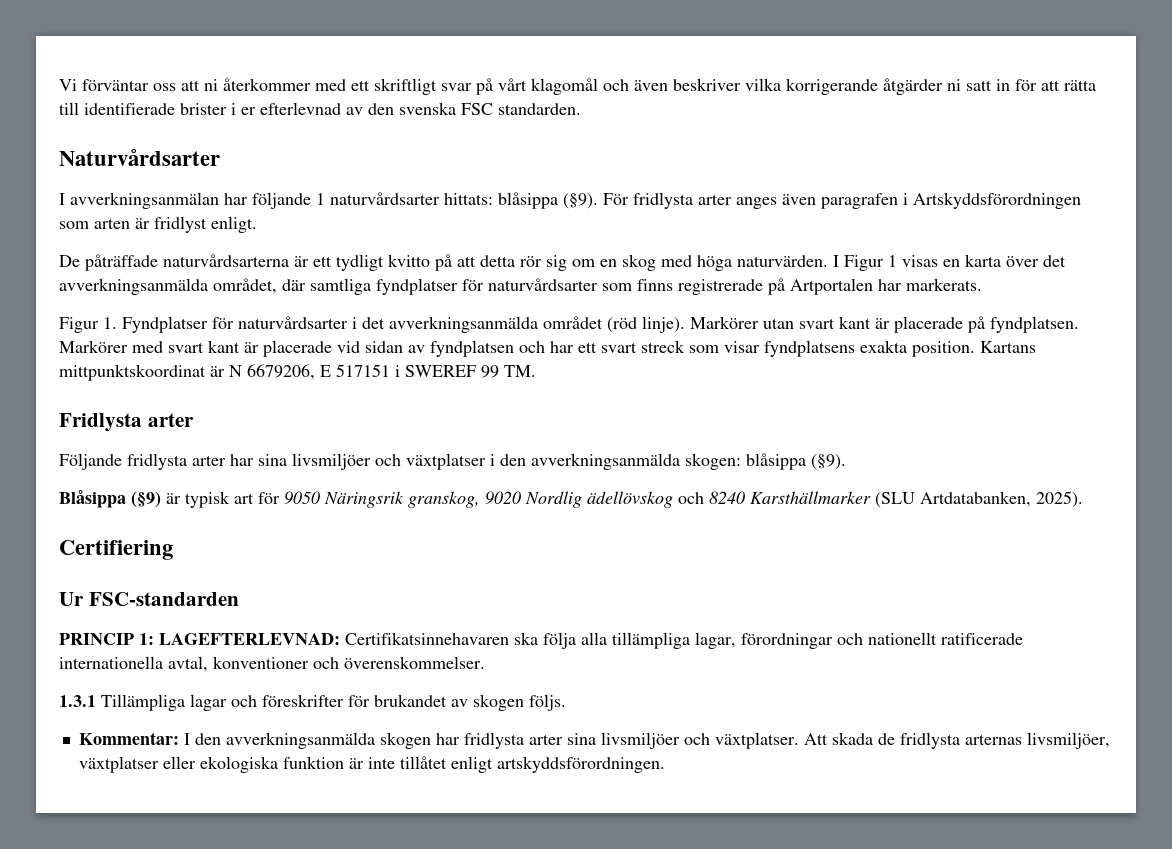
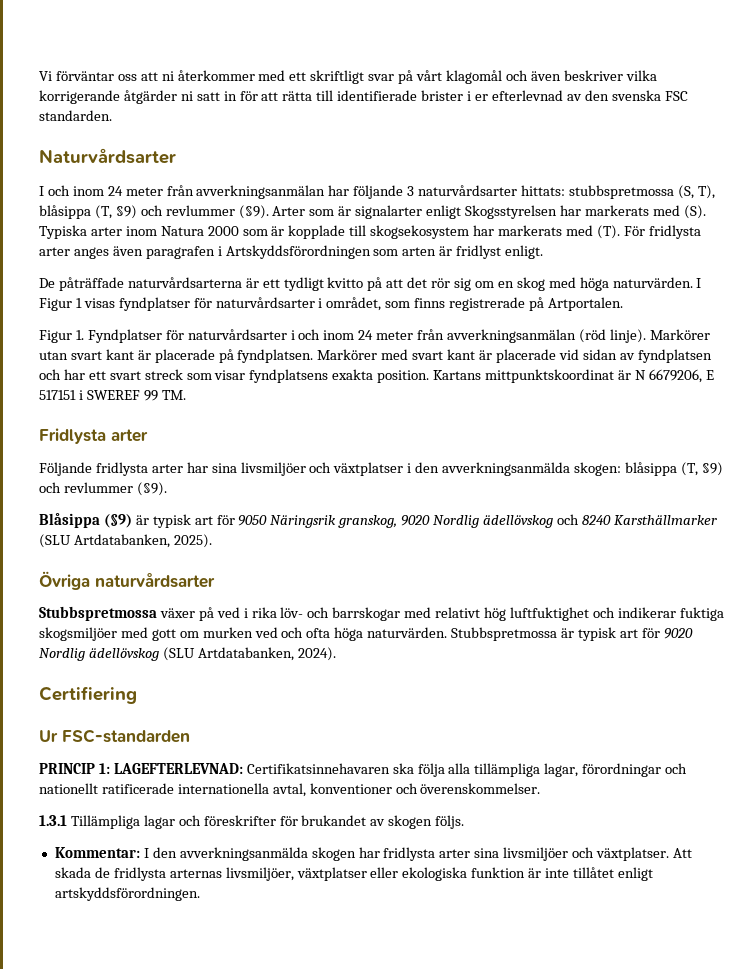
(65, 199) none -> [47,185,194,196] och inom 24 meter från
[316,193,325,205] 1 -> [407,186,415,196] 3
[498,192,598,209] blåsippa (§9). -> [568,185,715,199] [39,205,706,219] [39,225,620,239] stubbspretmossa (S, T), blåsippa (T, §9) och revlummer (§9). Arter som är signalarter enligt Skogsstyrelsen har markerats med (S). Typiska arter inom Natura 2000 som är kopplade till skogsekosystem har markerats med (T).
[480,255,515,267] detta -> [407,277,428,288] det
[943,254,1066,267] [59,278,371,295] en karta över det avverkningsanmälda området, där samtliga -> (115, 303) none
(598, 284) none -> [318,297,382,311] i området,
[790,278,982,295] Artportalen har markerats. -> [547,297,623,311] Artportalen.
[362,316,603,333] det avverkningsanmälda området -> [298,329,577,343] och inom 24 meter från avverkningsanmälan
(806, 461) none -> [680,462,723,476] [39,482,133,493] (T, §9) och revlummer
(1083, 499) none -> [39,571,215,590] [39,606,724,621] [39,627,693,641] [39,647,336,661] // Övriga naturvårdsarter // Stubbspretmossa växer på ved i rika löv- och barrskogar med relativt hög luftfuktighet och indikerar fuktiga skogsmiljöer med gott om murken ved och ofta höga naturvärden. Stubbspretmossa är typisk art för 9020 Nordlig ädellövskog (SLU Artdatabanken, 2024).

